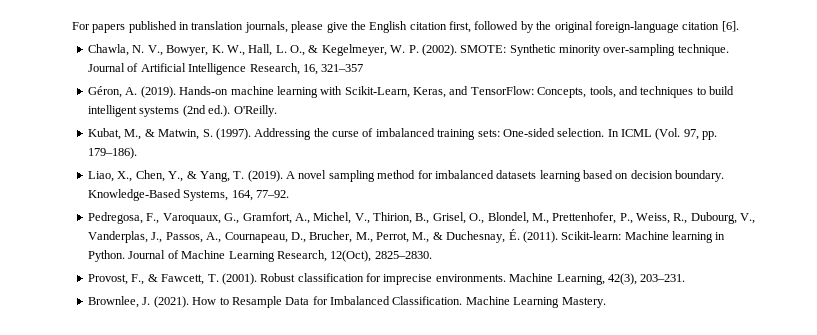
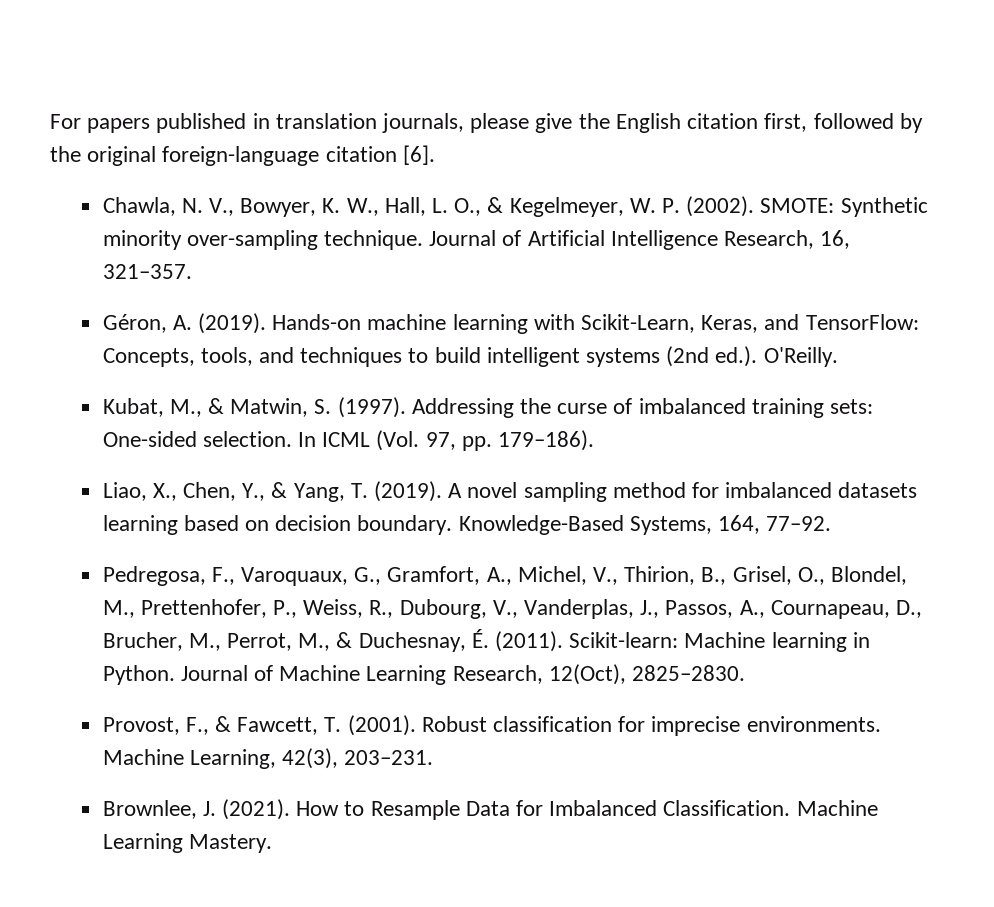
[321,64,364,72] 321–357 -> [102,264,192,279] 321–357.

